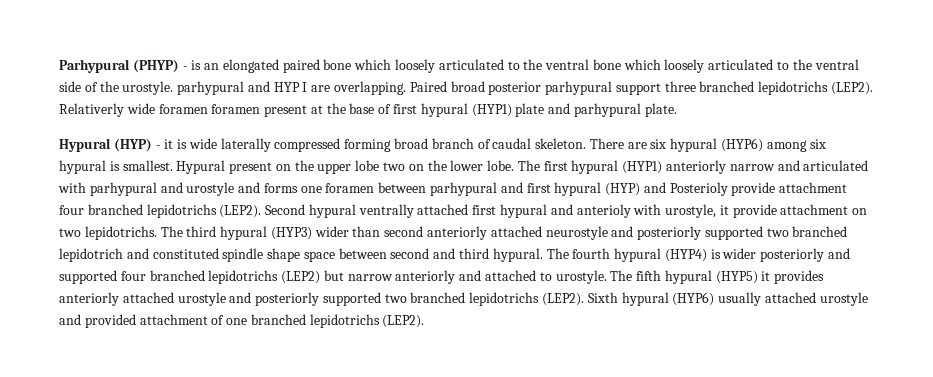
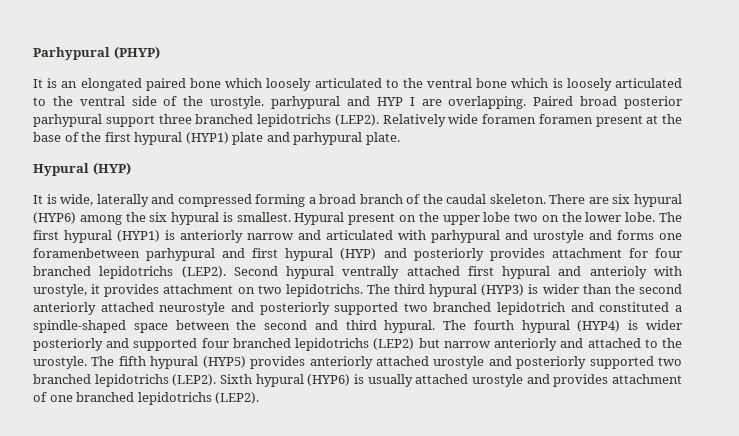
[182,66,188,70] - -> [33,79,43,88] // It
(661, 64) none -> [552,78,563,88] is
[59,103,124,117] Relativerly -> [382,114,446,127] Relatively
(392, 109) none -> [81,132,102,142] the
[155,138,271,152] - it is wide laterally -> [33,194,175,207] // It is wide, laterally and
(392, 145) none -> [308,197,316,204] a
(491, 144) none -> [422,194,443,204] the
(807, 146) none -> [125,212,146,222] the
(663, 167) none -> [165,230,175,240] is
[325,182,427,193] foramen between -> [33,248,140,258] foramenbetween
[669,182,848,196] Posterioly provide attachment -> [413,248,648,261] posteriorly provides attachment for
[732,204,777,218] provide -> [104,284,160,297] provides
(312, 233) none -> [528,284,539,294] is
(381, 231) none -> [614,284,635,294] the
[222,248,301,262] spindle shape -> [674,305,682,312] [33,320,126,333] a spindle-shaped
(387, 253) none -> [236,320,257,330] the
(552, 276) none -> [662,338,683,348] the
[761,271,771,281] it -> (246, 362) none
(715, 299) none -> [354,374,364,384] is
[84,314,136,328] provided -> [553,374,609,387] provides

